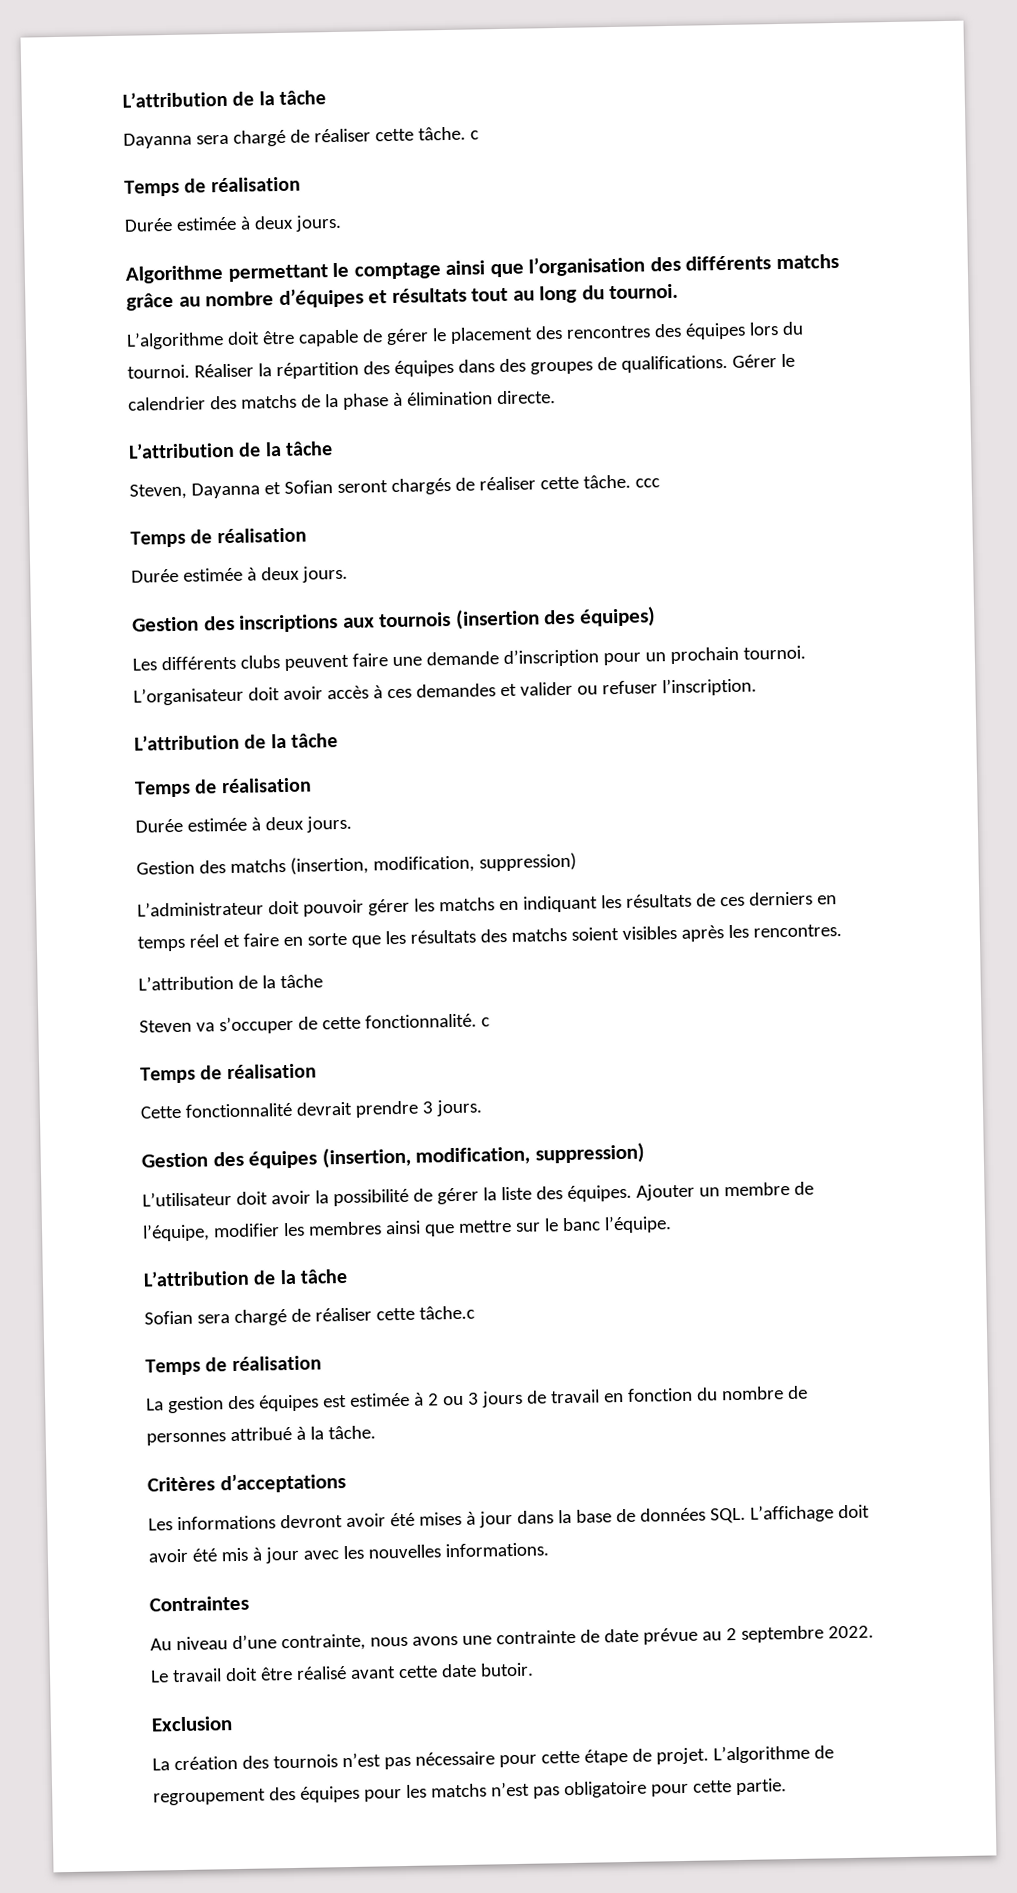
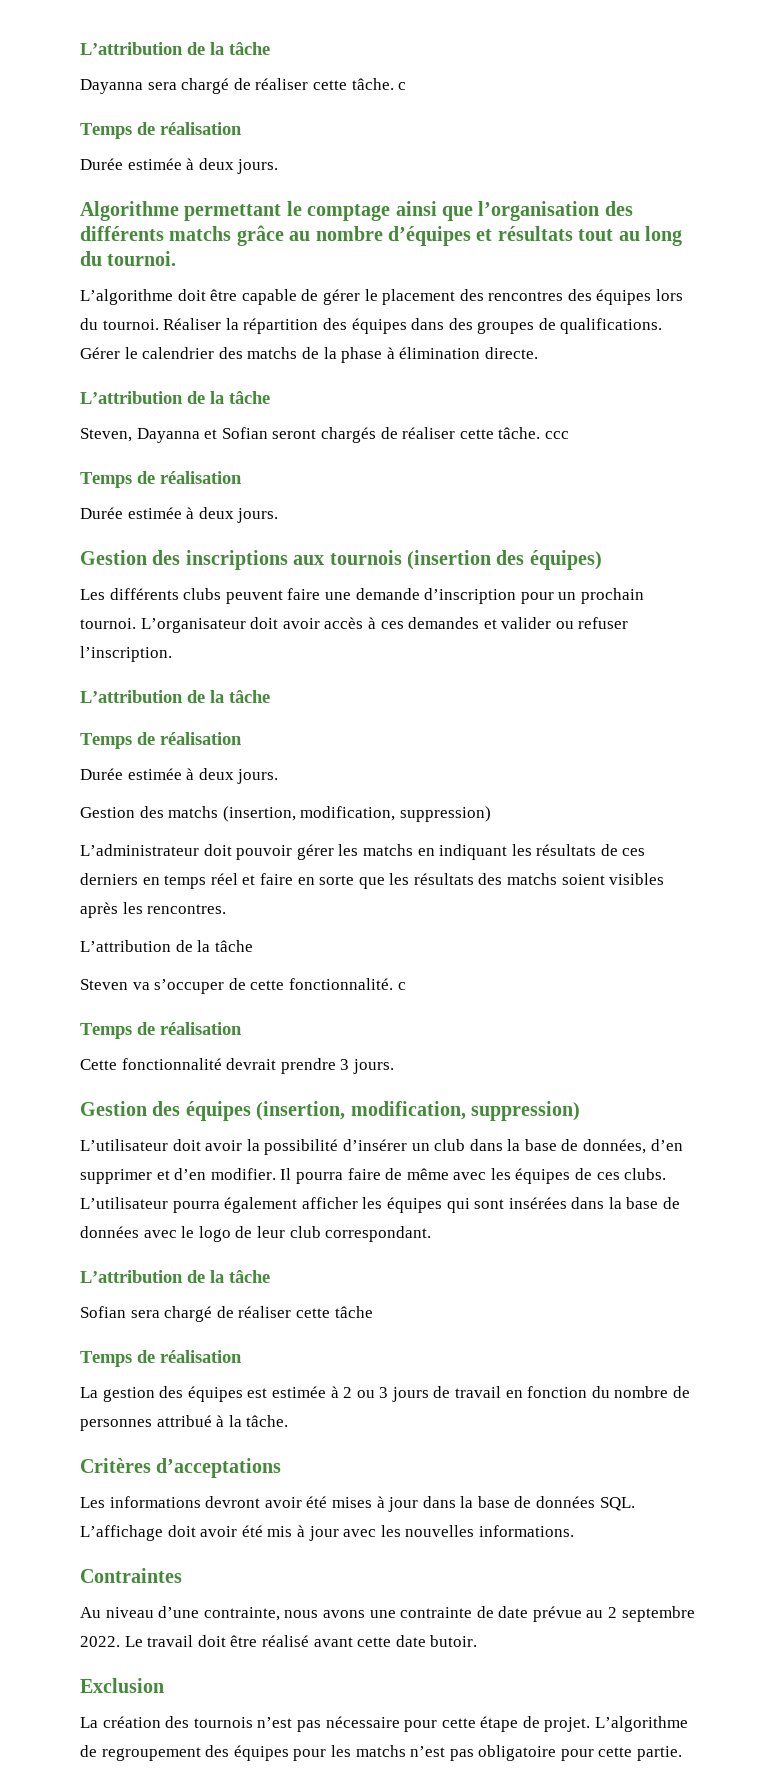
[412,1181,814,1205] [142,1215,672,1242] de gérer la liste des équipes. Ajouter un membre de l’équipe, modifier les membres ainsi que mettre sur le banc l’équipe. -> [342,1139,683,1154] [80,1168,667,1184] [80,1197,681,1213] [80,1226,432,1242] d’insérer un club dans la base de données, d’en supprimer et d’en modifier. Il pourra faire de même avec les équipes de ces clubs. L’utilisateur pourra également afficher les équipes qui sont insérées dans la base de données avec le logo de leur club correspondant.
[418,1305,475,1320] tâche.c -> [334,1306,373,1318] tâche

